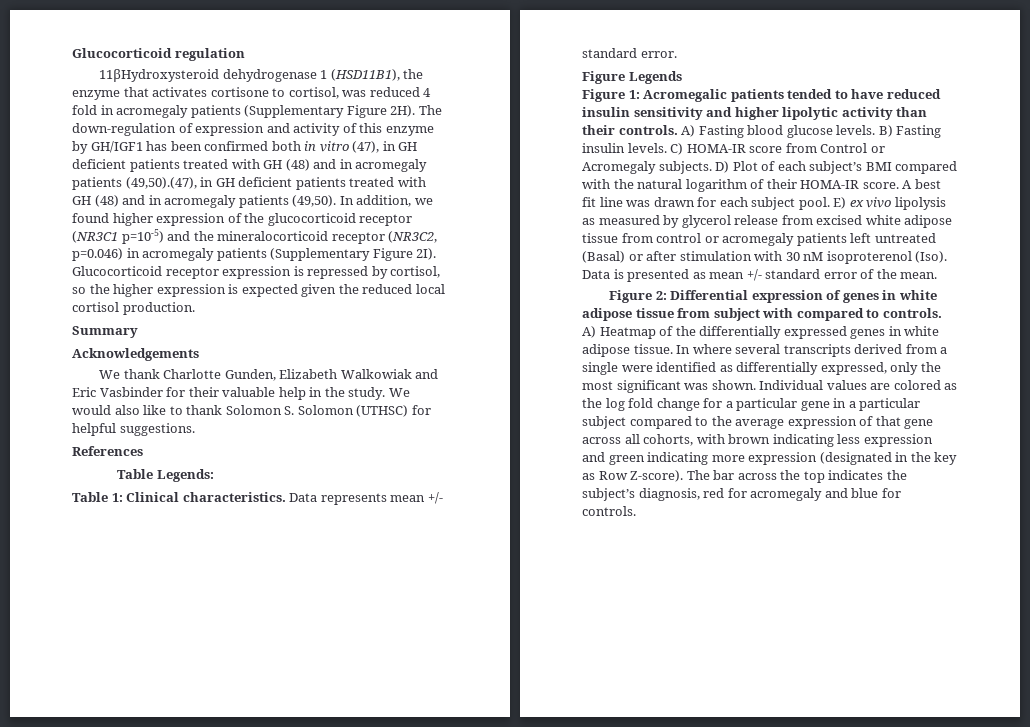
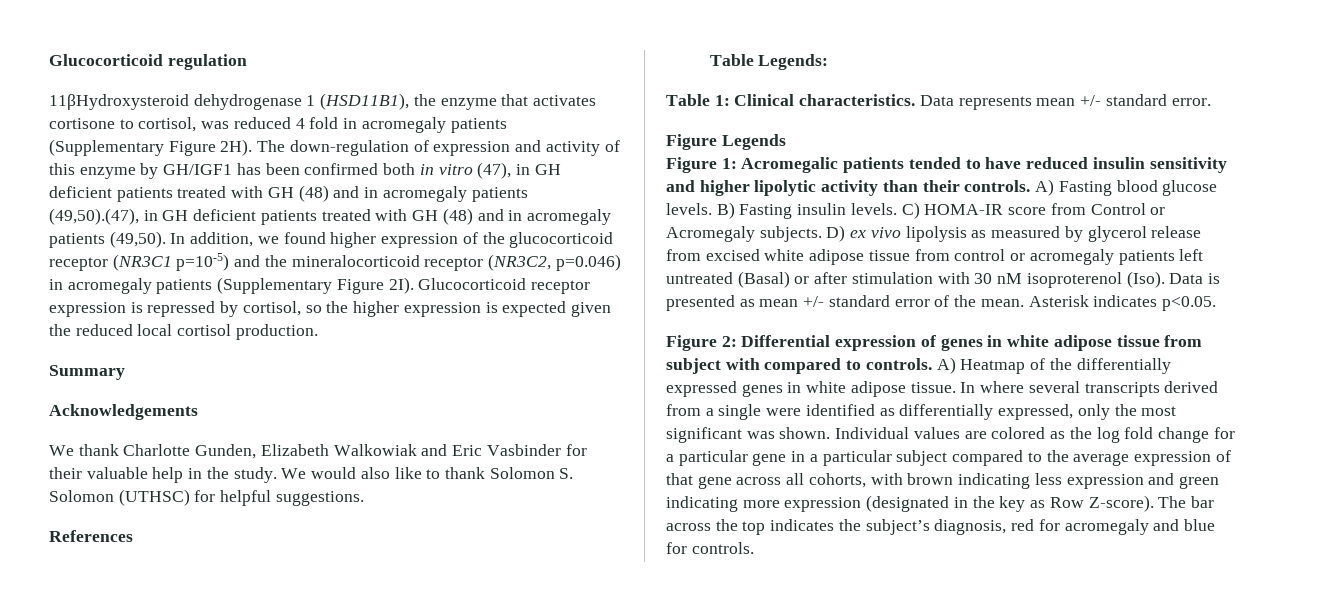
[732,161,958,174] [582,179,941,192] [582,197,847,210] Plot of each subject’s BMI compared with the natural logarithm of their HOMA-IR score. A best fit line was drawn for each subject pool. E) -> (846, 233) none
(938, 275) none -> [1028,295,1216,311] Asterisk indicates p<0.05.

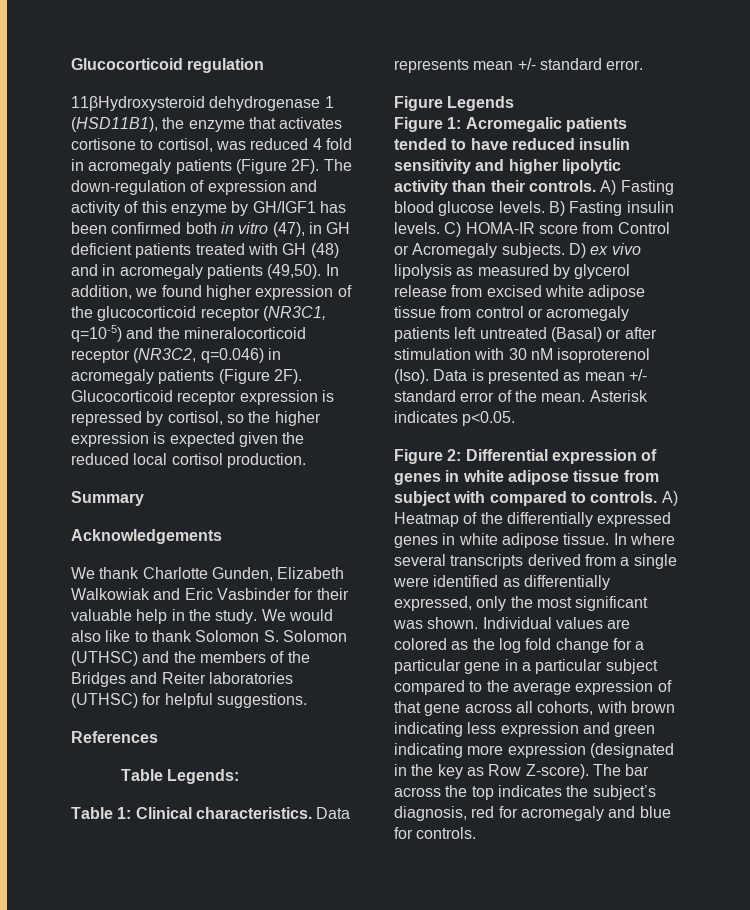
[49,139,253,156] (Supplementary Figure 2H). -> [235,159,320,174] (Figure 2F).
[49,208,611,225] [49,233,105,248] (49,50).(47), in GH deficient patients treated with GH (48) and in acromegaly patients -> (263, 271) none
[112,253,230,271] (NR3C1 p=10-5) -> [262,306,326,321] [71,325,122,342] (NR3C1, q=10-5)
[555,254,621,271] [49,277,414,294] p=0.046) in acromegaly patients (Supplementary Figure 2I). -> [200,348,281,363] [71,369,302,384] q=0.046) in acromegaly patients (Figure 2F).
(190, 497) none -> [142,651,310,663] [71,672,293,687] [71,693,138,708] and the members of the Bridges and Reiter laboratories (UTHSC)

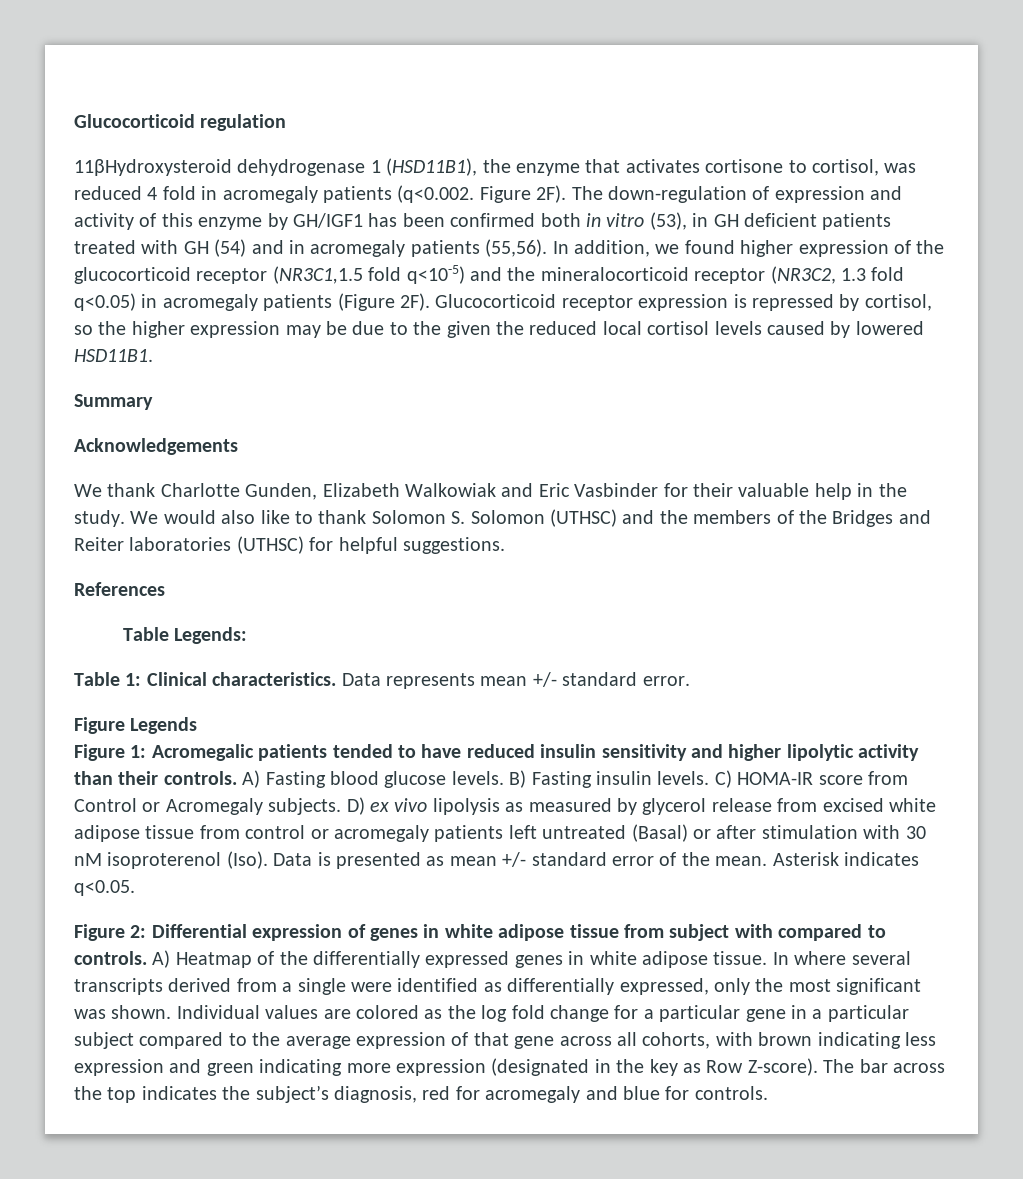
[235,159,287,174] (Figure -> [397,185,531,203] (q<0.002. Figure
[272,222,305,237] (47), -> [649,212,687,230] (53),
[310,243,339,258] (48) -> [214,239,247,257] (54)
[267,264,322,279] (49,50). -> [485,239,548,257] (55,56).
[262,306,326,321] [71,325,122,342] (NR3C1, q=10-5) -> [272,265,465,284] (NR3C1,1.5 fold q<10-5)
[200,348,264,363] q=0.046) -> [840,267,905,281] [74,293,136,311] 1.3 fold q<0.05)
[153,432,235,447] is expected -> [285,321,442,338] may be due to the
[226,453,306,468] production. -> [714,321,924,338] [74,349,153,362] levels caused by lowered HSD11B1.
[462,411,516,426] p<0.05. -> [74,880,135,896] q<0.05.

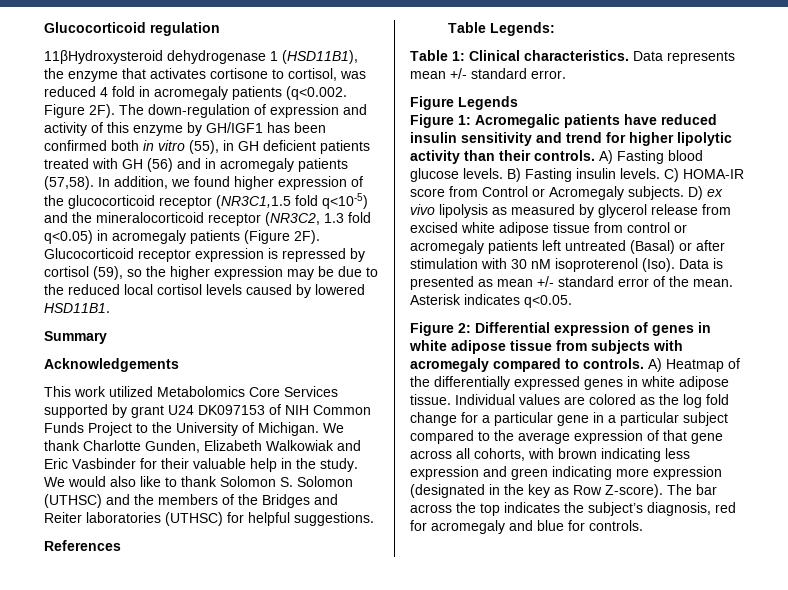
[649,212,687,230] (53), -> [189,140,219,154] (55),
[214,239,247,257] (54) -> [147,158,173,172] (56)
[485,239,548,257] (55,56). -> [44,176,94,190] (57,58).
[864,294,932,311] cortisol, -> [44,266,123,280] cortisol (59),
[446,321,524,338] given the -> (64, 289) none
(238, 446) none -> [44,386,338,397] [44,404,371,418] [44,422,319,436] This work utilized Metabolomics Core Services supported by grant U24 DK097153 of NIH Common Funds Project to the University of Michigan.
[332,744,416,758] tended to -> (620, 121) none
(723, 751) none -> [566,132,626,143] trend for
[669,924,773,941] subject with -> [591,340,683,354] [410,358,489,372] subjects with acromegaly
[772,951,911,965] [74,978,922,995] [74,1005,172,1019] In where several transcripts derived from a single were identified as differentially expressed, only the most significant was shown. -> (451, 399) none

